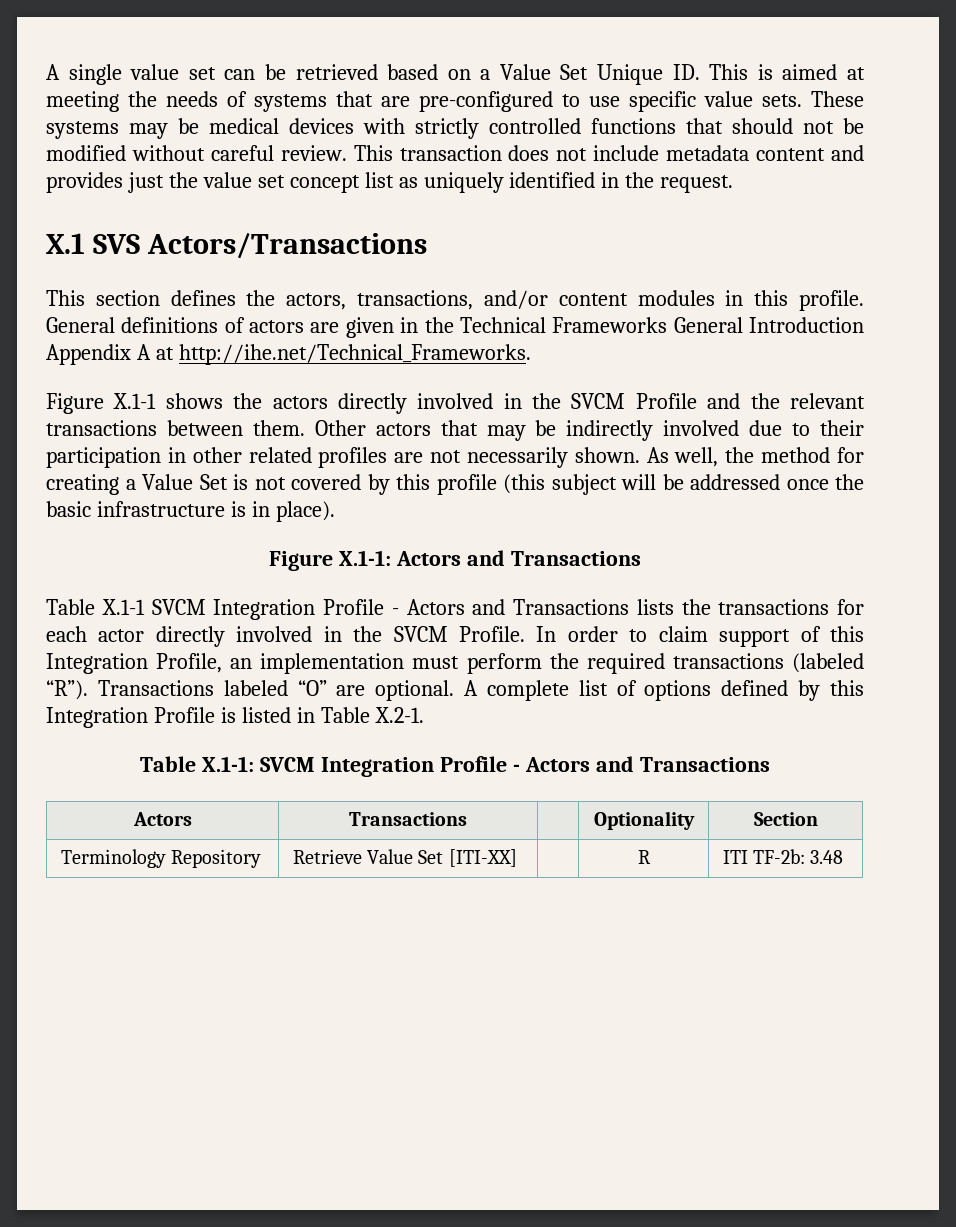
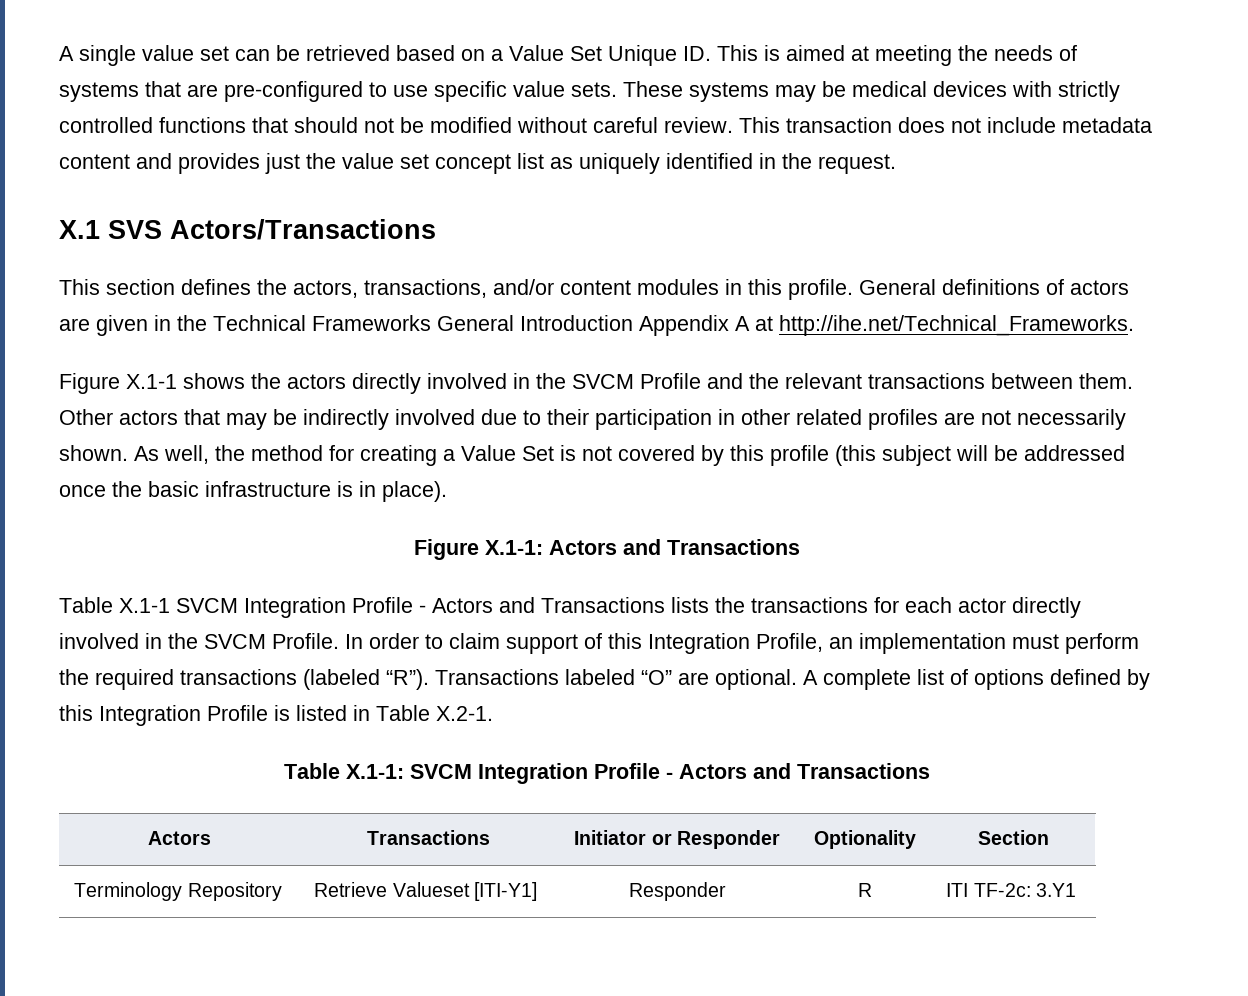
(468, 819) none -> [574,830,780,849] Initiator or Responder
[367,849,517,867] Value Set [ITI-XX] | -> [392,882,537,901] [628,882,726,901] Valueset [ITI-Y1] | Responder
[753,849,844,864] TF-2b: 3.48 -> [973,883,1076,897] TF-2c: 3.Y1

